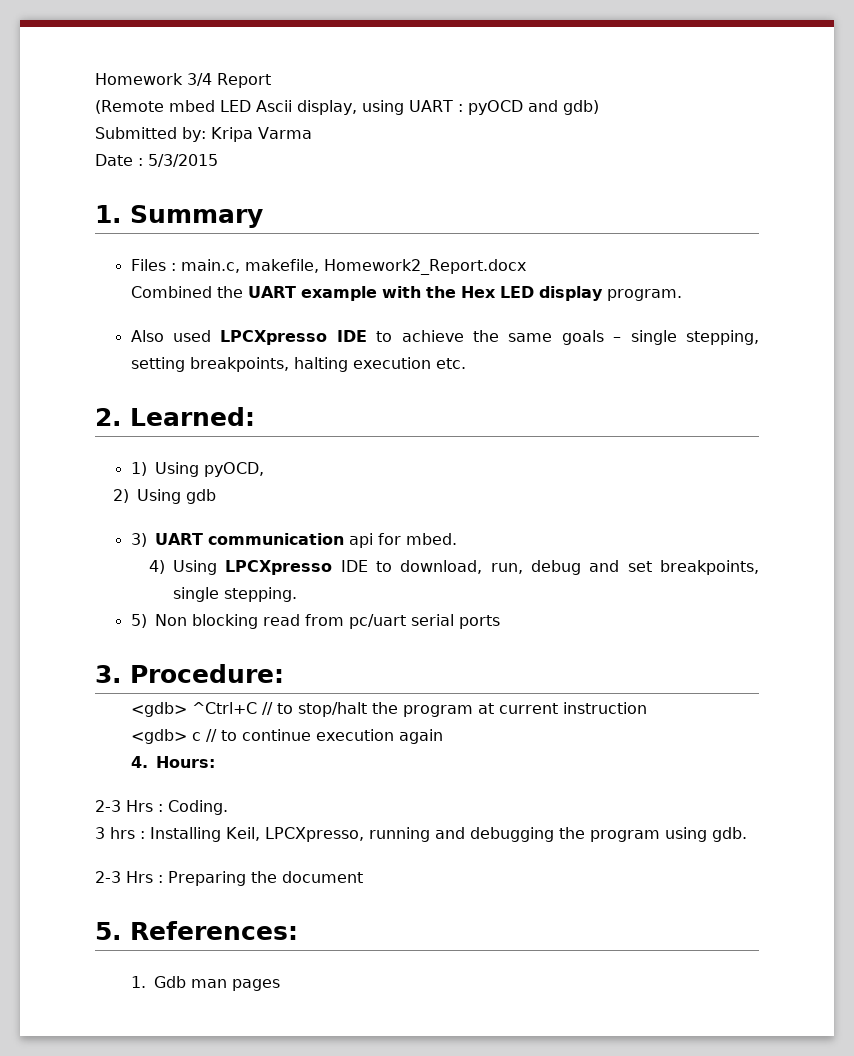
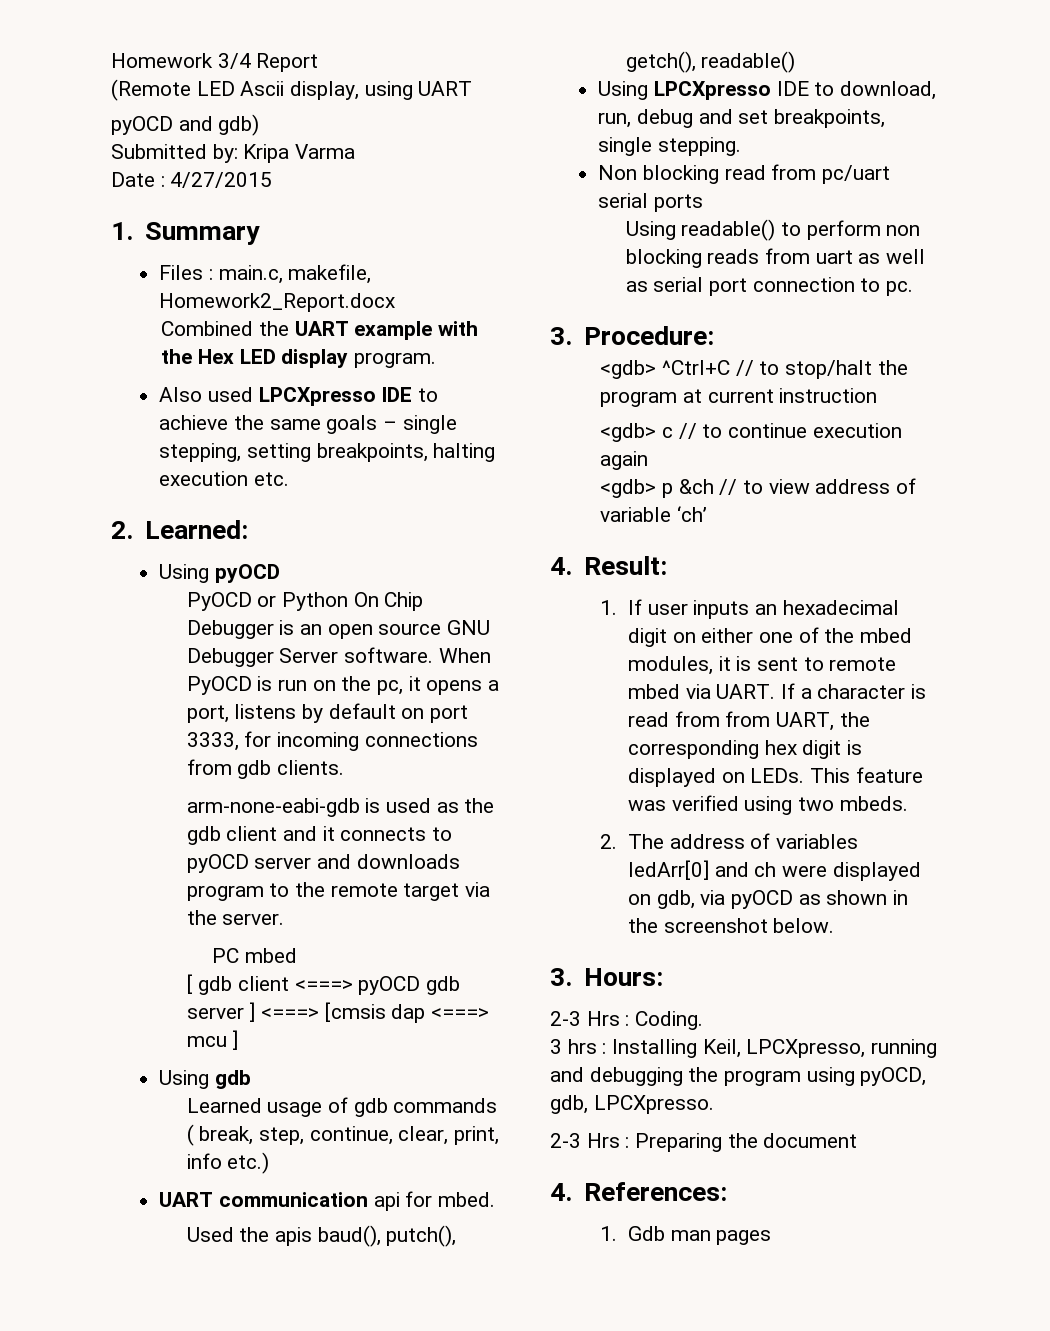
[169,100,215,112] mbed -> (191, 90) none
[457,104,463,112] : -> (473, 88) //
[148,154,218,167] 5/3/2015 -> [170,172,273,188] 4/27/2015
[130,462,264,477] [112,489,216,504] [130,533,147,547] 1) Using pyOCD, // 2) Using gdb // 3) -> [159,564,280,583] [186,592,424,611] [186,620,490,639] [186,647,491,667] [186,676,500,695] [186,703,468,723] [186,731,478,751] [186,759,344,779] [186,798,495,817] [186,826,452,845] [186,854,460,873] [186,882,490,901] [186,910,285,925] [211,948,297,963] [186,974,460,995] [186,1002,489,1023] [186,1030,239,1050] [159,1070,251,1089] [186,1097,498,1117] [186,1124,499,1146] [186,1152,270,1174] Using pyOCD // PyOCD or Python On Chip Debugger is an open source GNU Debugger Server software. When PyOCD is run on the pc, it opens a port, listens by default on port 3333, for incoming connections from gdb clients. // arm-none-eabi-gdb is used as the gdb client and it connects to pyOCD server and downloads program to the remote target via the server. // PC mbed // [ gdb client <===> pyOCD gdb server ] <===> [cmsis dap <===> mcu ] // Using gdb // Learned usage of gdb commands ( break, step, continue, clear, print, info etc.) //
[148,560,165,574] 4) -> [186,1225,457,1247] [625,51,796,73] Used the apis baud(), putch(), getch(), readable() //
[130,614,147,628] 5) -> (741, 146) none
(500, 622) none -> [625,219,921,241] [625,248,925,268] [625,277,913,296] // Using readable() to perform non blocking reads from uart as well as serial port connection to pc.
[130,756,148,768] 4. -> [600,478,917,498] [600,506,708,522] [550,556,667,575] [600,599,899,619] [627,627,912,647] [627,656,897,675] [627,683,926,699] [627,711,870,731] [627,740,862,759] [627,767,923,787] [627,795,908,815] [600,833,858,849] [627,860,921,881] [627,890,908,909] [627,918,835,933] [550,968,573,986] <gdb> p &ch // to view address of variable ‘ch’ // 4. Result: // 1. If user inputs an hexadecimal digit on either one of the mbed modules, it is sent to remote mbed via UART. If a character is read from from UART, the corresponding hex digit is displayed on LEDs. This feature was verified using two mbeds. // 2. The address of variables ledArr[0] and ch were displayed on gdb, via pyOCD as shown in the screenshot below. // 3.
[711,827,747,842] gdb. -> [860,1067,927,1086] [550,1095,714,1114] pyOCD, gdb, LPCXpresso.
[95,922,122,940] 5. -> [550,1183,573,1201] 4.

